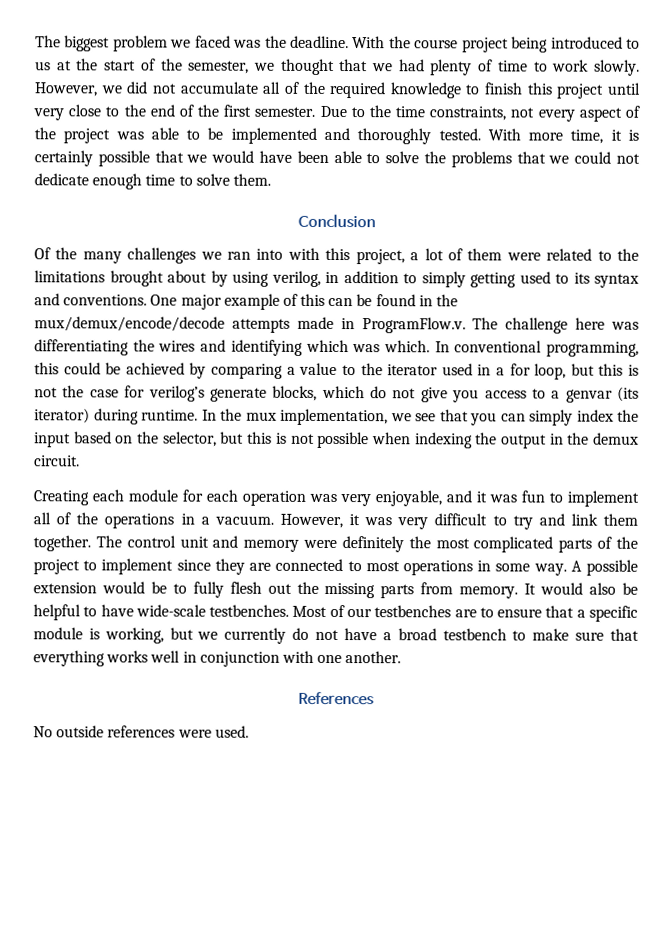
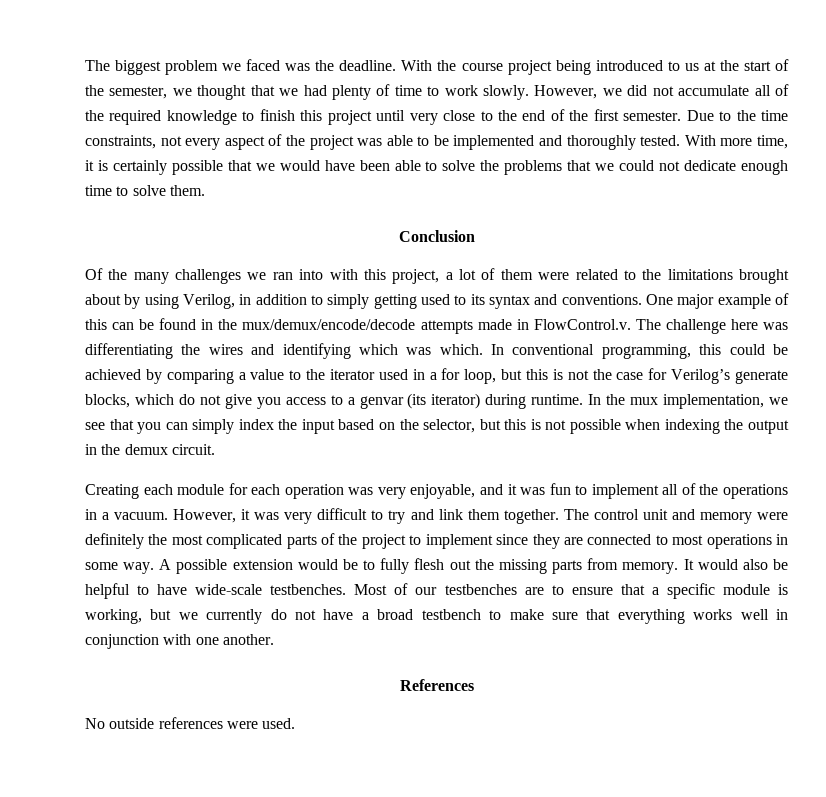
[271,270,321,287] verilog, -> [183,294,235,309] Verilog,
[361,317,466,334] ProgramFlow.v. -> [533,319,631,330] FlowControl.v.
[148,385,205,402] verilog’s -> [671,369,731,384] Verilog’s

